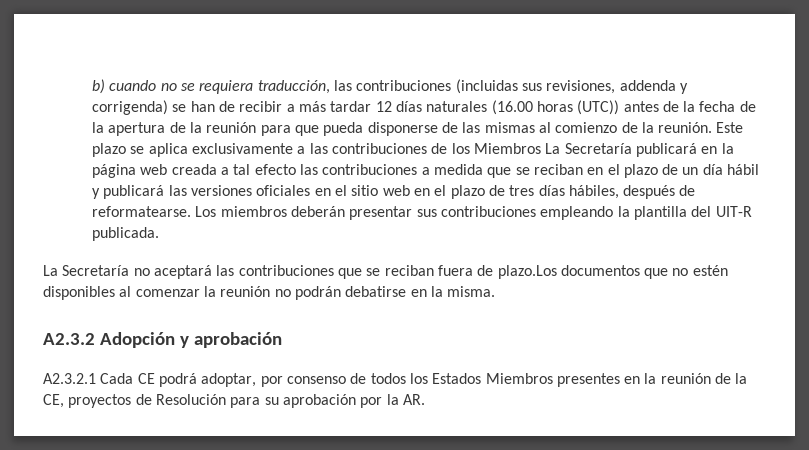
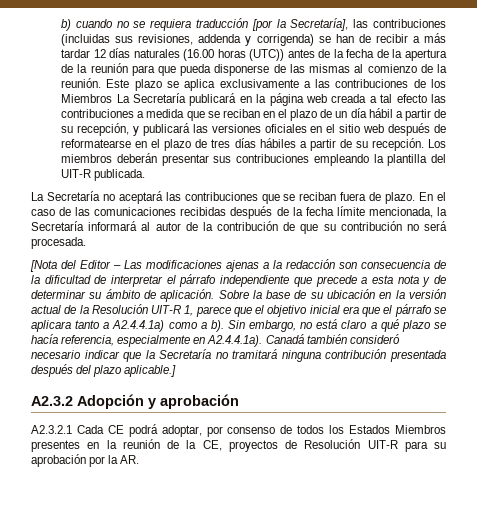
[257,80,330,94] traducción, -> [196,18,349,31] traducción [por la Secretaría],
(760, 169) none -> [395,109,447,121] [61,123,130,136] a partir de su recepción,
(410, 190) none -> [388,123,446,136] [61,139,132,148] después de reformatearse
[568,185,696,199] [92,206,192,217] hábiles, después de reformatearse. -> [259,138,424,151] hábiles a partir de su recepción.
[497,265,728,279] [43,286,496,300] plazo.Los documentos que no estén disponibles al comenzar la reunión no podrán debatirse en la misma. -> [385,192,446,204] [31,206,447,219] [31,221,448,234] [31,237,86,249] [30,259,446,272] [31,274,446,287] [31,289,447,302] [31,304,446,317] [31,319,446,332] [31,334,400,347] [31,349,446,362] [31,364,177,377] plazo. En el caso de las comunicaciones recibidas después de la fecha límite mencionada, la Secretaría informará al autor de la contribución de que su contribución no será procesada. // [Nota del Editor – Las modificaciones ajenas a la redacción son consecuencia de la dificultad de interpretar el párrafo independiente que precede a esta nota y de determinar su ámbito de aplicación. Sobre la base de su ubicación en la versión actual de la Resolución UIT-R 1, parece que el objetivo inicial era que el párrafo se aplicara tanto a A2.4.4.1a) como a b). Sin embargo, no está claro a qué plazo se hacía referencia, especialmente en A2.4.4.1a). Canadá también consideró necesario indicar que la Secretaría no tramitará ninguna contribución presentada después del plazo aplicable.]
(226, 399) none -> [367,440,398,449] UIT-R

